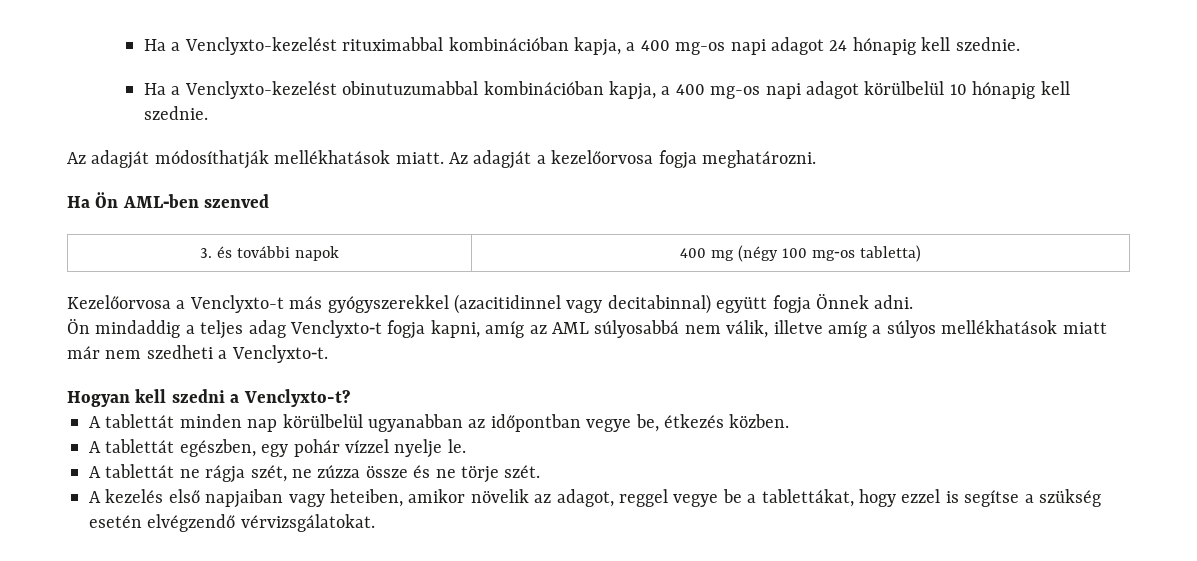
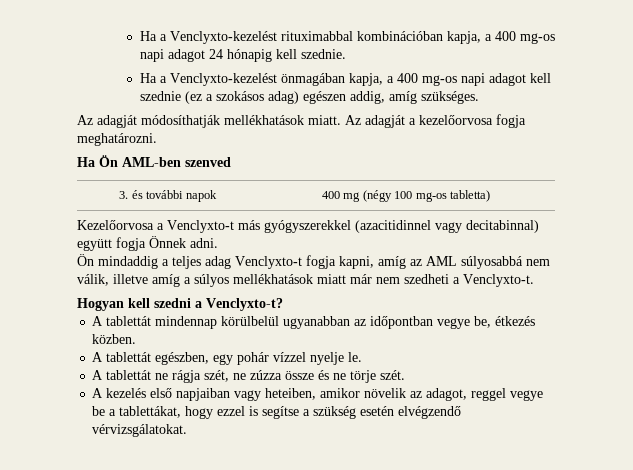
[342,81,1070,100] [143,106,208,120] obinutuzumabbal kombinációban kapja, a 400 mg-os napi adagot körülbelül 10 hónapig kell szednie. -> [280,73,551,86] [139,91,479,104] önmagában kapja, a 400 mg-os napi adagot kell szednie (ez a szokásos adag) egészen addig, amíg szükséges.
[179,414,278,432] minden nap -> [155,316,218,329] mindennap

